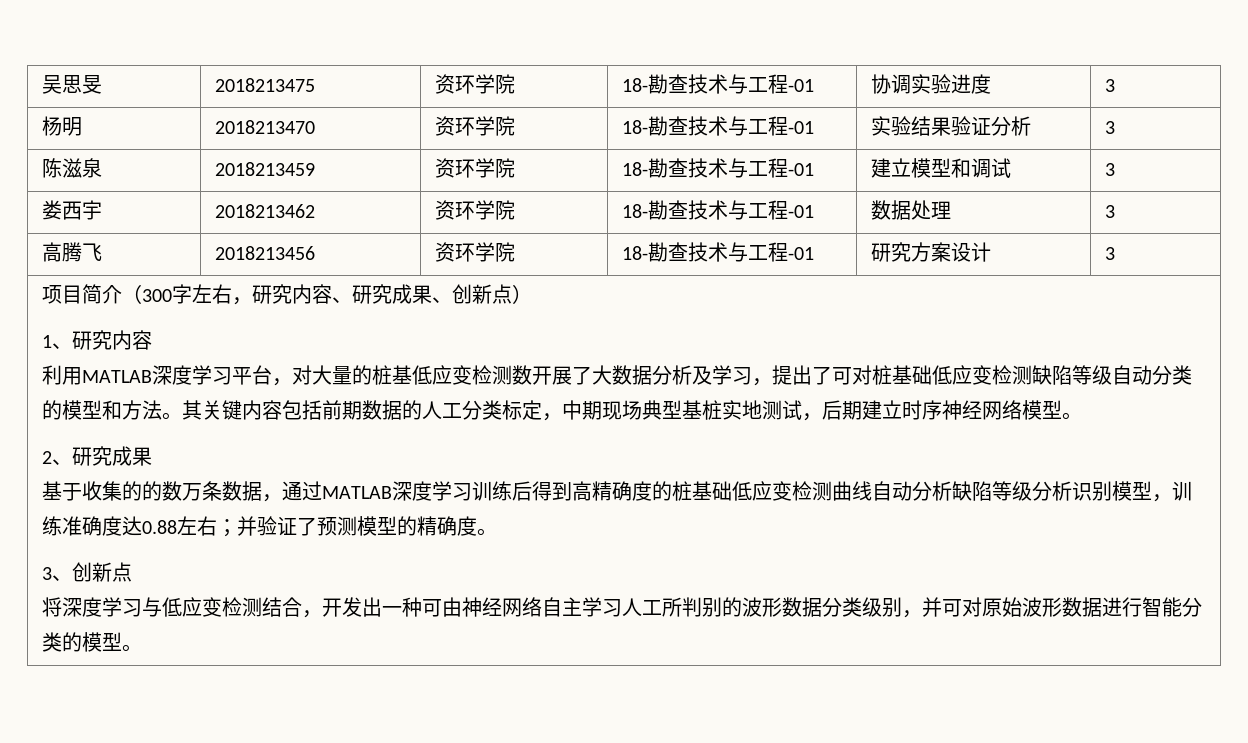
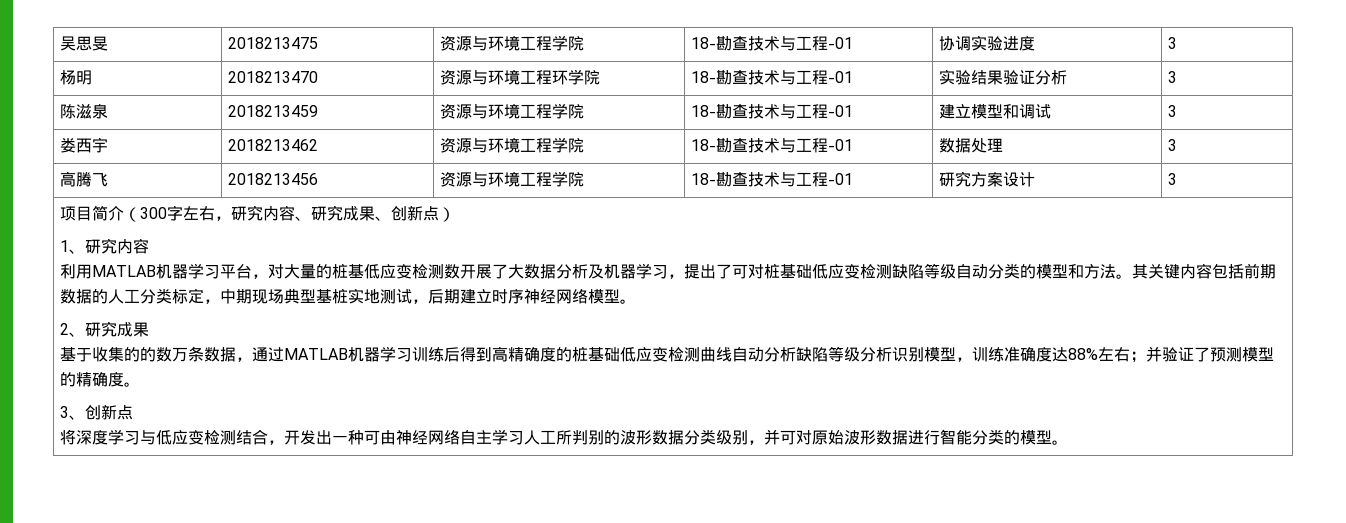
[455,75,476,94] 环 -> [456,35,553,51] 源与环境工程
(456, 126) none -> [456,69,553,85] 源与环境工程
[455,159,476,178] 环 -> [456,103,553,119] 源与环境工程
[455,201,476,220] 环 -> [456,137,553,153] 源与环境工程
[455,243,476,262] 环 -> [456,171,553,187] 源与环境工程
[152,365,193,385] 深度 -> [156,264,189,279] 机器
(713, 375) none -> [604,264,637,279] 机器
[392,481,433,501] 深度 -> [348,347,381,362] 机器
[142,520,178,534] 0.88 -> [1068,348,1099,360] 88%

